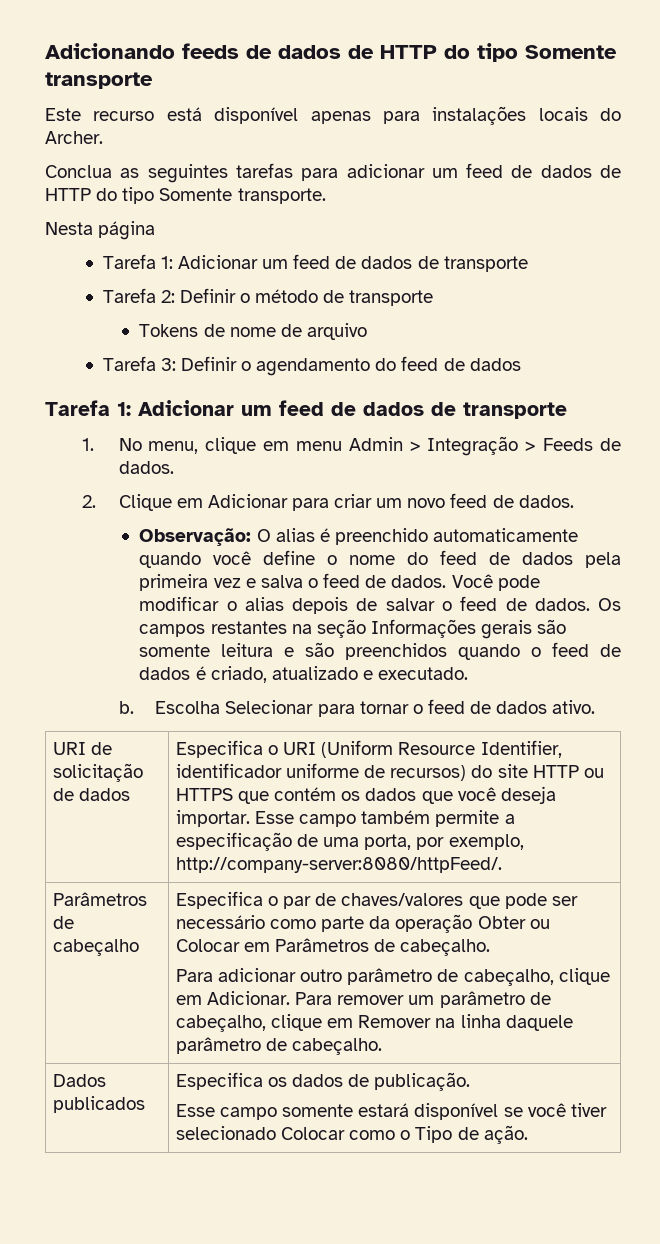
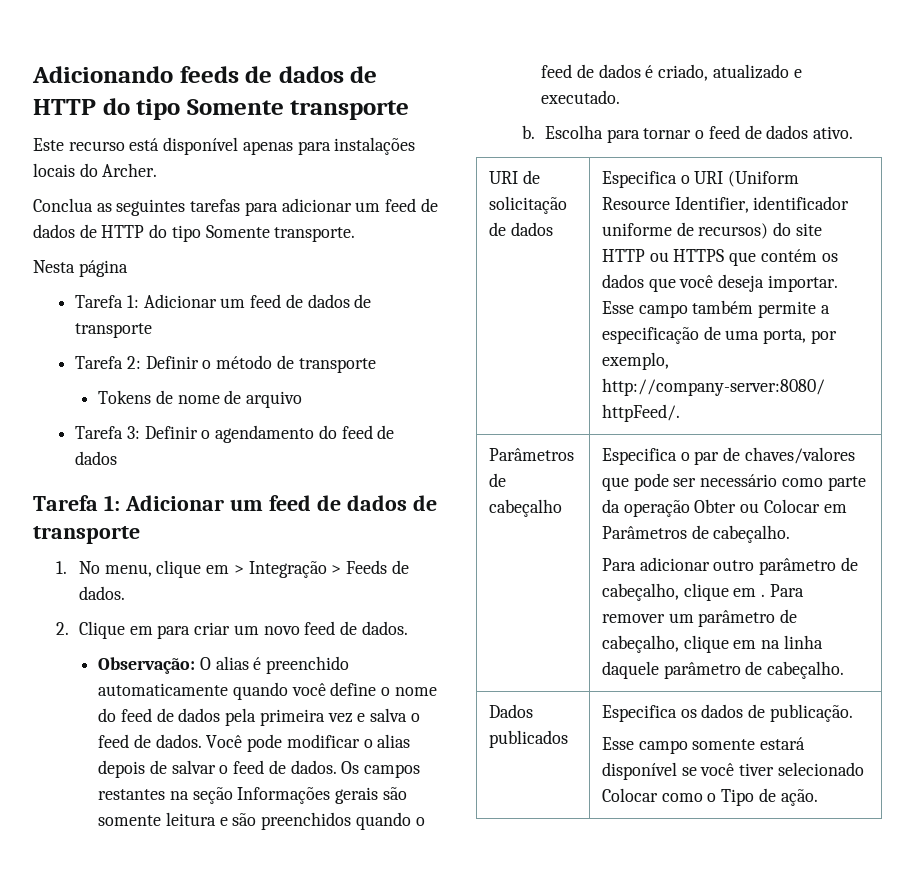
[295,437,403,451] menu Admin -> (230, 569) none
[207,494,288,508] Adicionar -> (153, 630) none
[225,700,314,714] Selecionar -> (603, 132) none
[207,991,291,1005] Adicionar. -> [761,594,766,597] .
[358,1015,432,1028] Remover -> (757, 644) none

